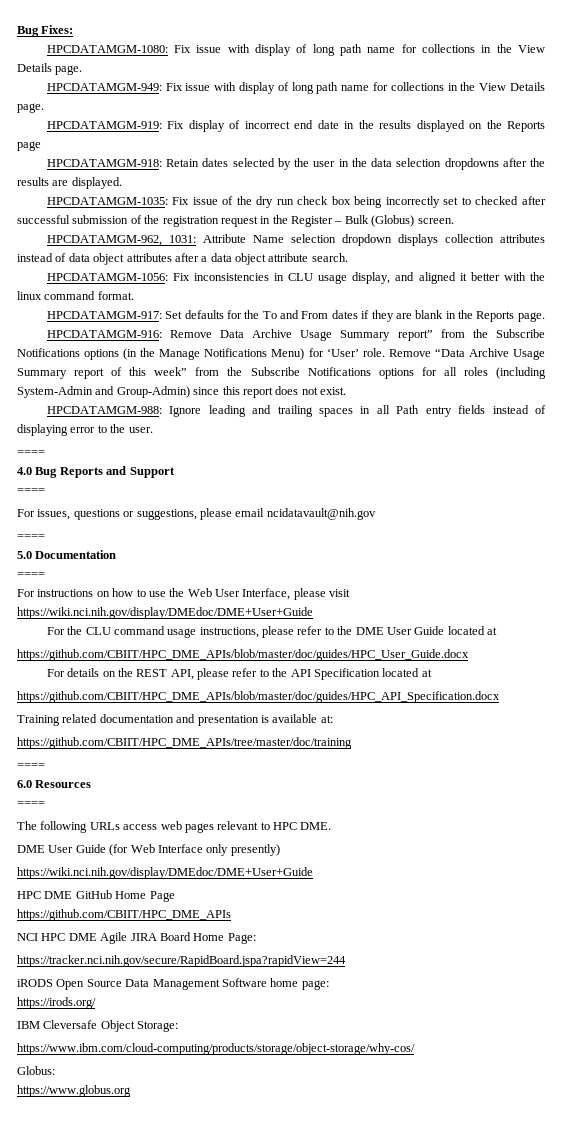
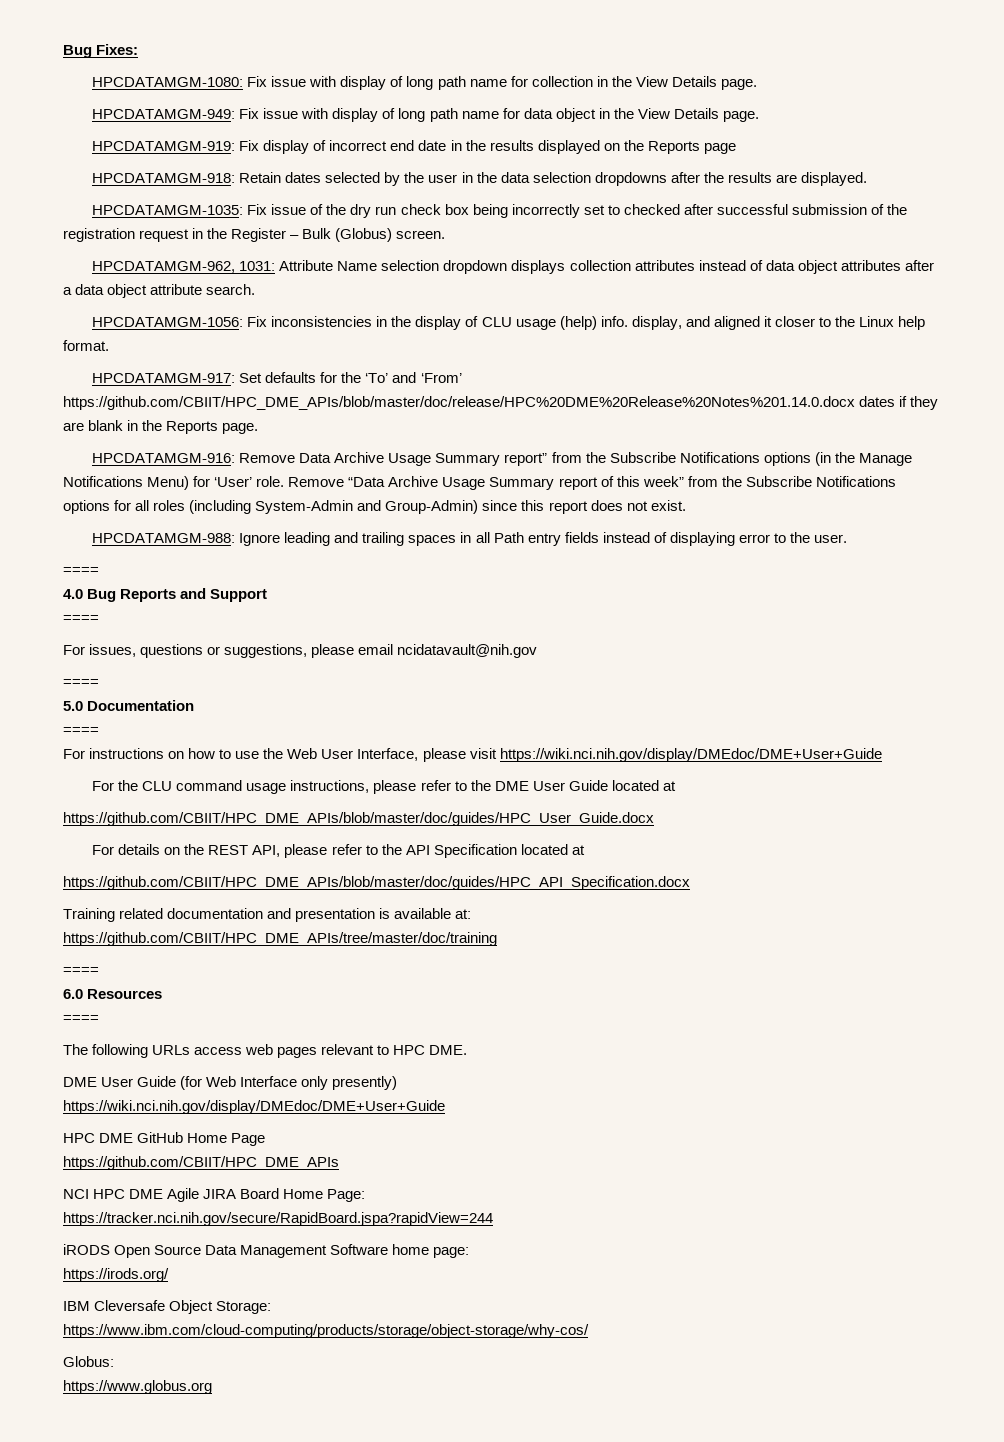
[422,44,476,53] collections -> [531,76,593,87] collection
[390,82,444,91] collections -> [523,108,596,122] data object
[288,272,545,284] [17,291,96,300] CLU usage display, and aligned it better with the linux command -> [391,316,926,330] the display of CLU usage (help) info. display, and aligned it closer to the Linux help
[262,310,329,319] To and From -> [365,372,462,383] [63,396,855,410] ‘To’ and ‘From’ https://github.com/CBIIT/HPC_DME_APIs/blob/master/doc/release/HPC%20DME%20Release%20Notes%201.14.0.docx

